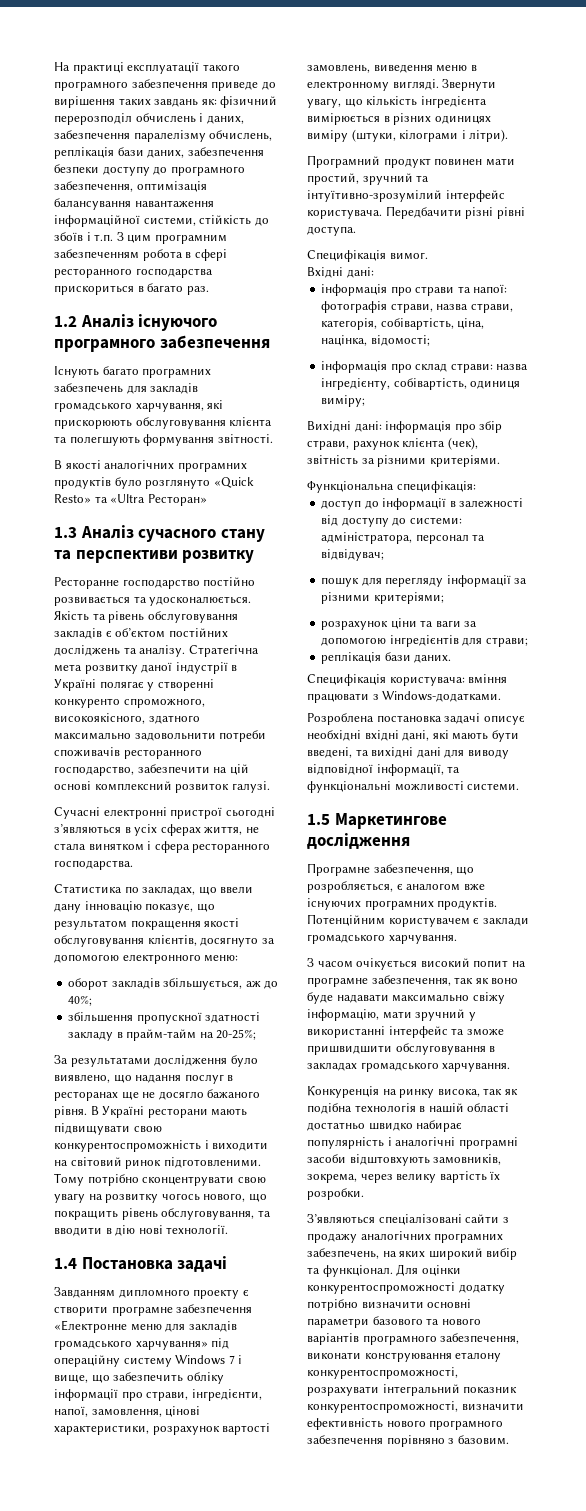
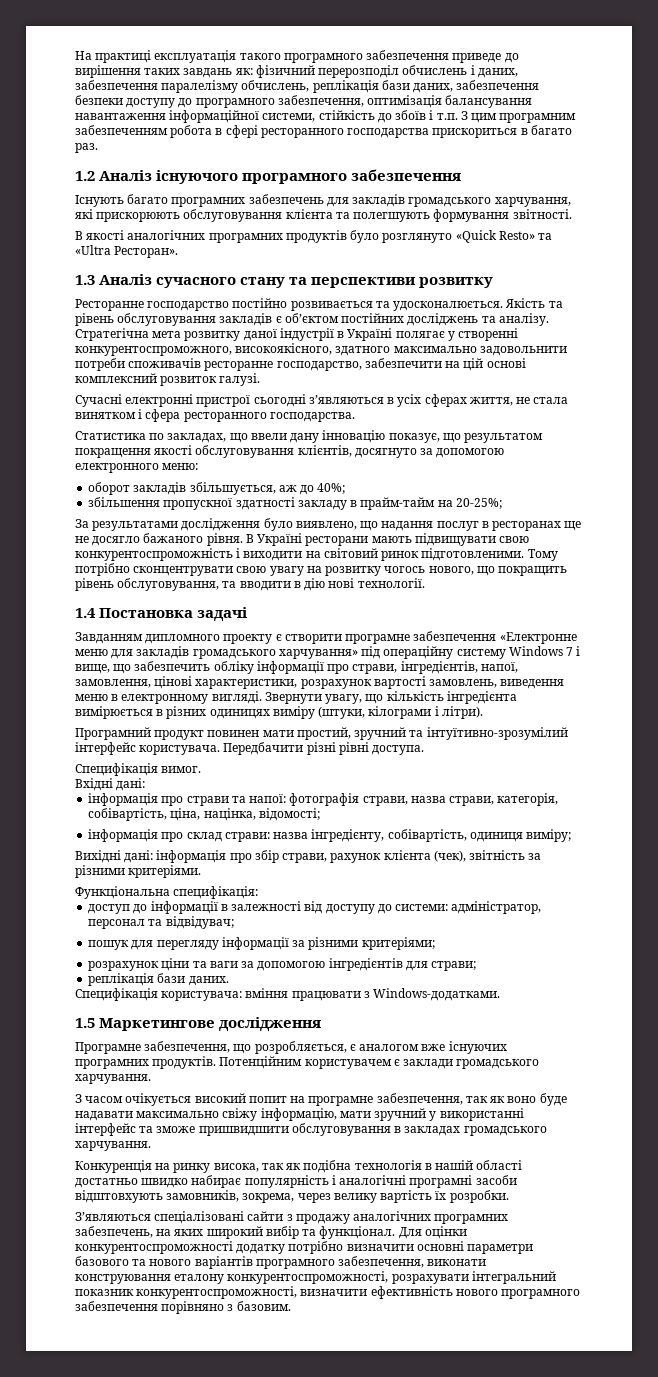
[127,62,200,74] експлуатації -> [154,50,237,63] експлуатація
[147,494,207,506] Ресторан» -> [114,246,179,258] Ресторан».
[54,698,205,708] конкуренто спроможного, -> [75,346,232,356] конкурентоспроможного,
[123,749,202,759] ресторанного -> [204,361,274,371] ресторанне
[191,1389,262,1401] інгредієнти, -> [400,661,478,674] інгредієнтів,
[321,532,413,544] адміністратора, -> [451,901,542,914] адміністратор,
[307,713,525,725] [307,730,519,742] [307,747,509,759] [307,764,461,776] [307,781,520,793] // Розроблена постановка задачі описує необхідні вхідні дані, які мають бути введені, та вихідні дані для виводу відповідної інформації, та функціональні можливості системи. -> (501, 994) none

